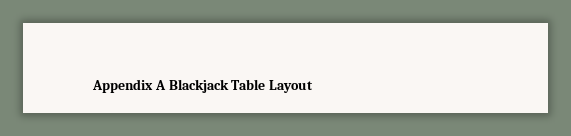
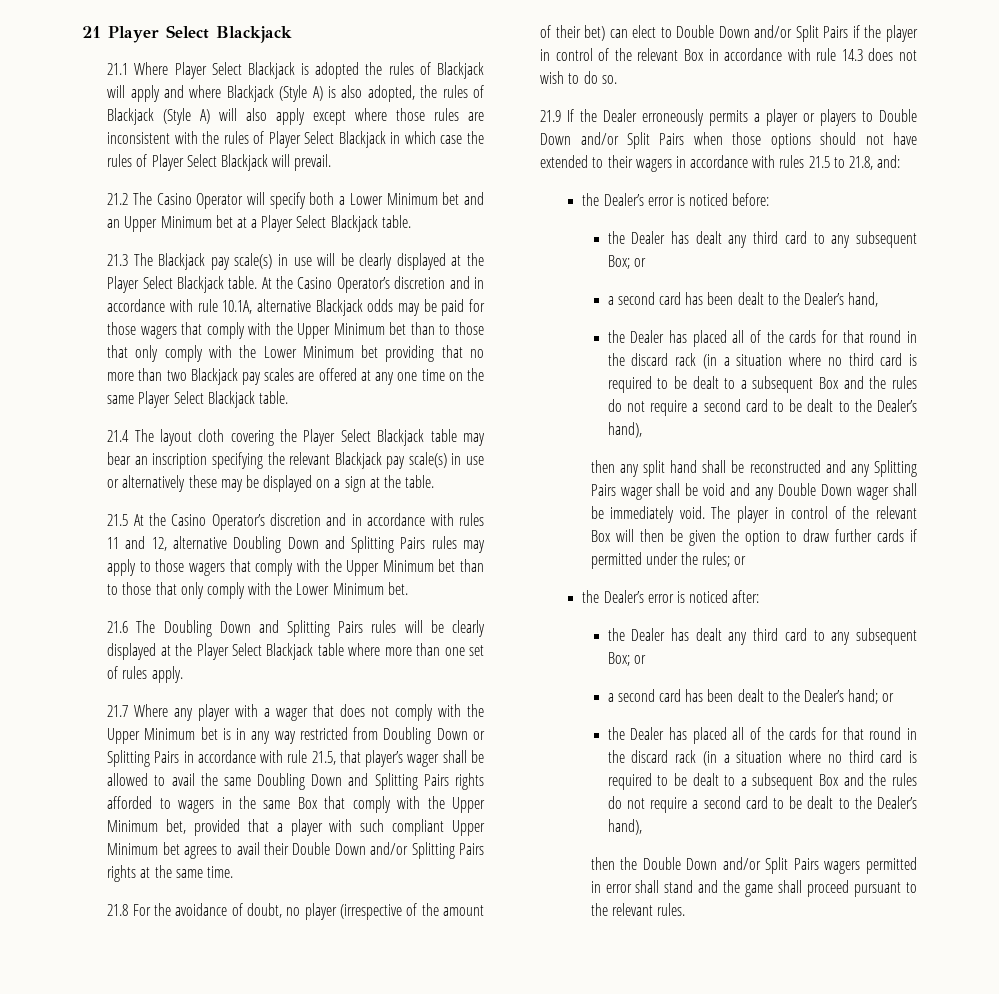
[92,79,314,93] Appendix A Blackjack Table Layout -> [82,25,292,43] [107,62,484,79] [107,85,484,102] [107,108,484,125] [107,131,484,148] [107,154,332,171] [107,192,484,209] [107,215,411,232] [107,253,484,270] [107,276,484,293] [107,299,485,316] [107,322,484,339] [107,345,484,362] [107,368,484,385] [107,391,288,408] [107,429,485,446] [107,452,484,469] [107,475,435,492] [107,513,484,530] [107,536,485,553] [107,559,484,576] [107,582,408,599] [107,620,485,637] [107,643,485,660] [107,666,183,683] [107,704,484,721] [107,727,485,744] [107,750,484,767] [107,773,484,790] [107,796,486,813] [107,819,485,836] [107,842,484,859] [107,865,233,882] [107,903,484,920] [540,25,918,42] [540,48,917,61] [540,71,617,84] [540,109,917,126] [540,132,917,149] [540,155,901,172] [582,193,770,206] [607,231,917,248] [607,255,646,269] [607,292,879,307] [607,330,918,347] [607,353,917,369] [607,376,918,393] [607,399,917,416] [607,422,642,438] [590,460,917,477] [590,483,917,500] [590,506,917,523] [590,529,917,546] [590,552,747,569] [582,590,760,603] [607,628,917,645] [607,652,646,666] [607,689,895,704] [607,727,918,744] [607,750,917,766] [607,773,918,790] [607,796,917,813] [607,819,642,835] [590,857,917,874] [590,880,917,897] [590,903,685,916] 21 Player Select Blackjack // 21.1 Where Player Select Blackjack is adopted the rules of Blackjack will apply and where Blackjack (Style A) is also adopted, the rules of Blackjack (Style A) will also apply except where those rules are inconsistent with the rules of Player Select Blackjack in which case the rules of Player Select Blackjack will prevail. // 21.2 The Casino Operator will specify both a Lower Minimum bet and an Upper Minimum bet at a Player Select Blackjack table. // 21.3 The Blackjack pay scale(s) in use will be clearly displayed at the Player Select Blackjack table. At the Casino Operator’s discretion and in accordance with rule 10.1A, alternative Blackjack odds may be paid for those wagers that comply with the Upper Minimum bet than to those that only comply with the Lower Minimum bet providing that no more than two Blackjack pay scales are offered at any one time on the same Player Select Blackjack table. // 21.4 The layout cloth covering the Player Select Blackjack table may bear an inscription specifying the relevant Blackjack pay scale(s) in use or alternatively these may be displayed on a sign at the table. // 21.5 At the Casino Operator’s discretion and in accordance with rules 11 and 12, alternative Doubling Down and Splitting Pairs rules may apply to those wagers that comply with the Upper Minimum bet than to those that only comply with the Lower Minimum bet. // 21.6 The Doubling Down and Splitting Pairs rules will be clearly displayed at the Player Select Blackjack table where more than one set of rules apply. // 21.7 Where any player with a wager that does not comply with the Upper Minimum bet is in any way restricted from Doubling Down or Splitting Pairs in accordance with rule 21.5, that player’s wager shall be allowed to avail the same Doubling Down and Splitting Pairs rights afforded to wagers in the same Box that comply with the Upper Minimum bet, provided that a player with such compliant Upper Minimum bet agrees to avail their Double Down and/or Splitting Pairs rights at the same time. // 21.8 For the avoidance of doubt, no player (irrespective of the amount of their bet) can elect to Double Down and/or Split Pairs if the player in control of the relevant Box in accordance with rule 14.3 does not wish to do so. // 21.9 If the Dealer erroneously permits a player or players to Double Down and/or Split Pairs when those options should not have extended to their wagers in accordance with rules 21.5 to 21.8, and: // the Dealer’s error is noticed before: // the Dealer has dealt any third card to any subsequent Box; or // a second card has been dealt to the Dealer’s hand, // the Dealer has placed all of the cards for that round in the discard rack (in a situation where no third card is required to be dealt to a subsequent Box and the rules do not require a second card to be dealt to the Dealer’s hand), // then any split hand shall be reconstructed and any Splitting Pairs wager shall be void and any Double Down wager shall be immediately void. The player in control of the relevant Box will then be given the option to draw further cards if permitted under the rules; or // the Dealer’s error is noticed after: // the Dealer has dealt any third card to any subsequent Box; or // a second card has been dealt to the Dealer’s hand; or // the Dealer has placed all of the cards for that round in the discard rack (in a situation where no third card is required to be dealt to a subsequent Box and the rules do not require a second card to be dealt to the Dealer’s hand), // then the Double Down and/or Split Pairs wagers permitted in error shall stand and the game shall proceed pursuant to the relevant rules.

